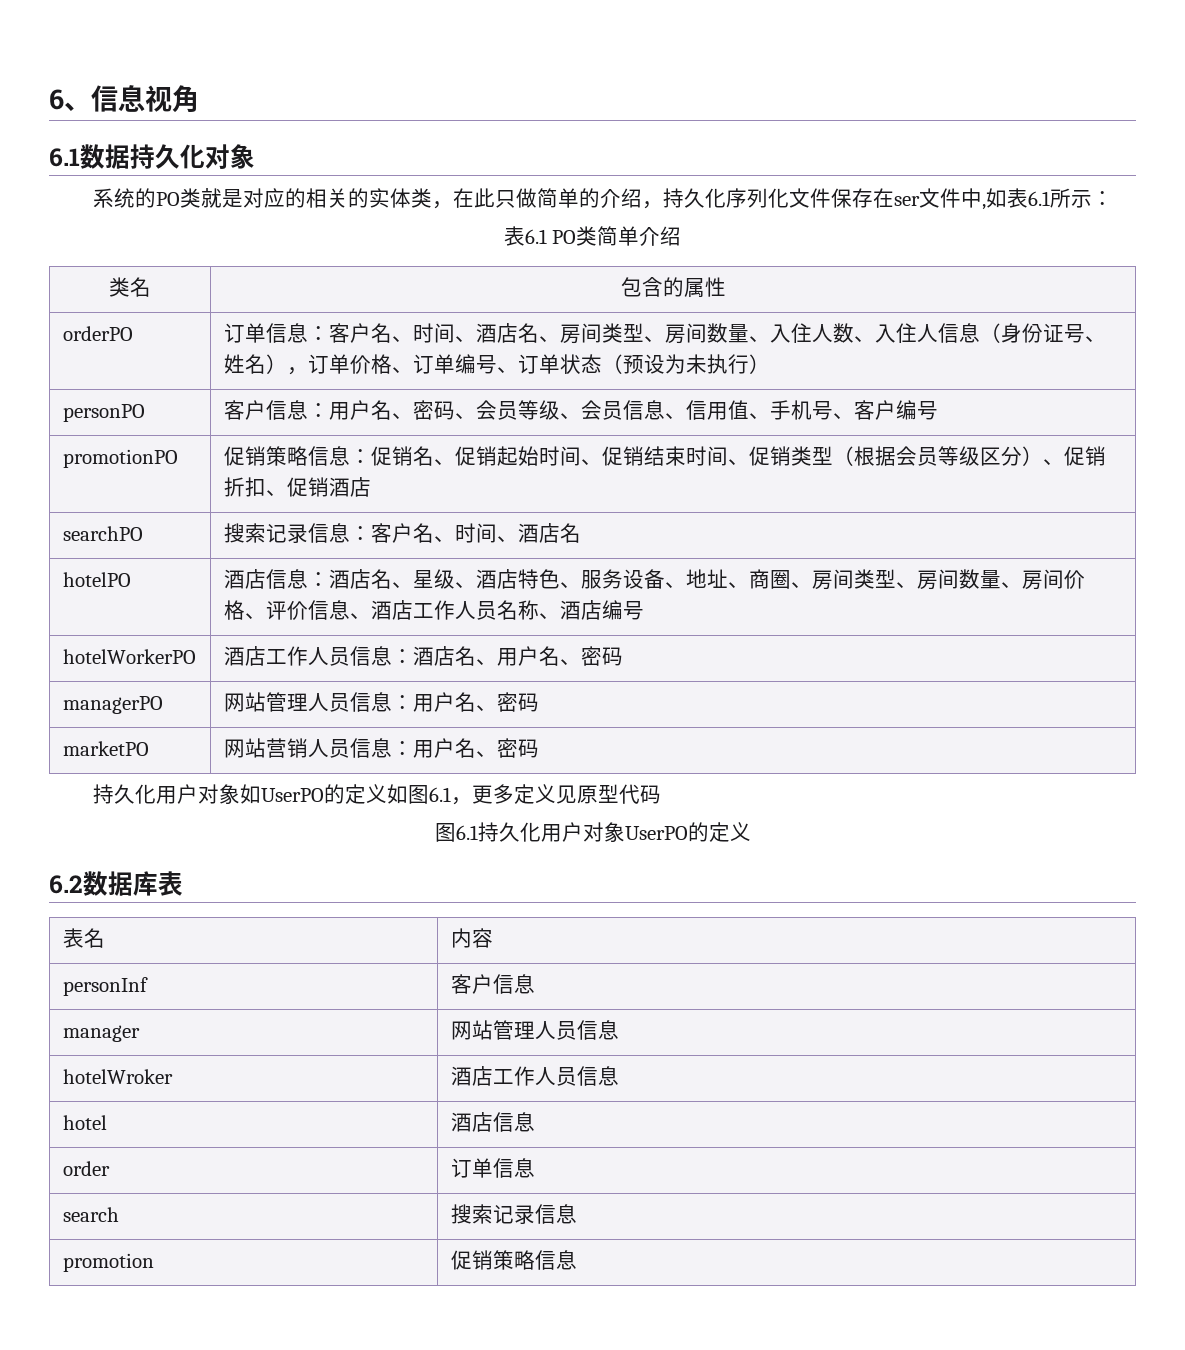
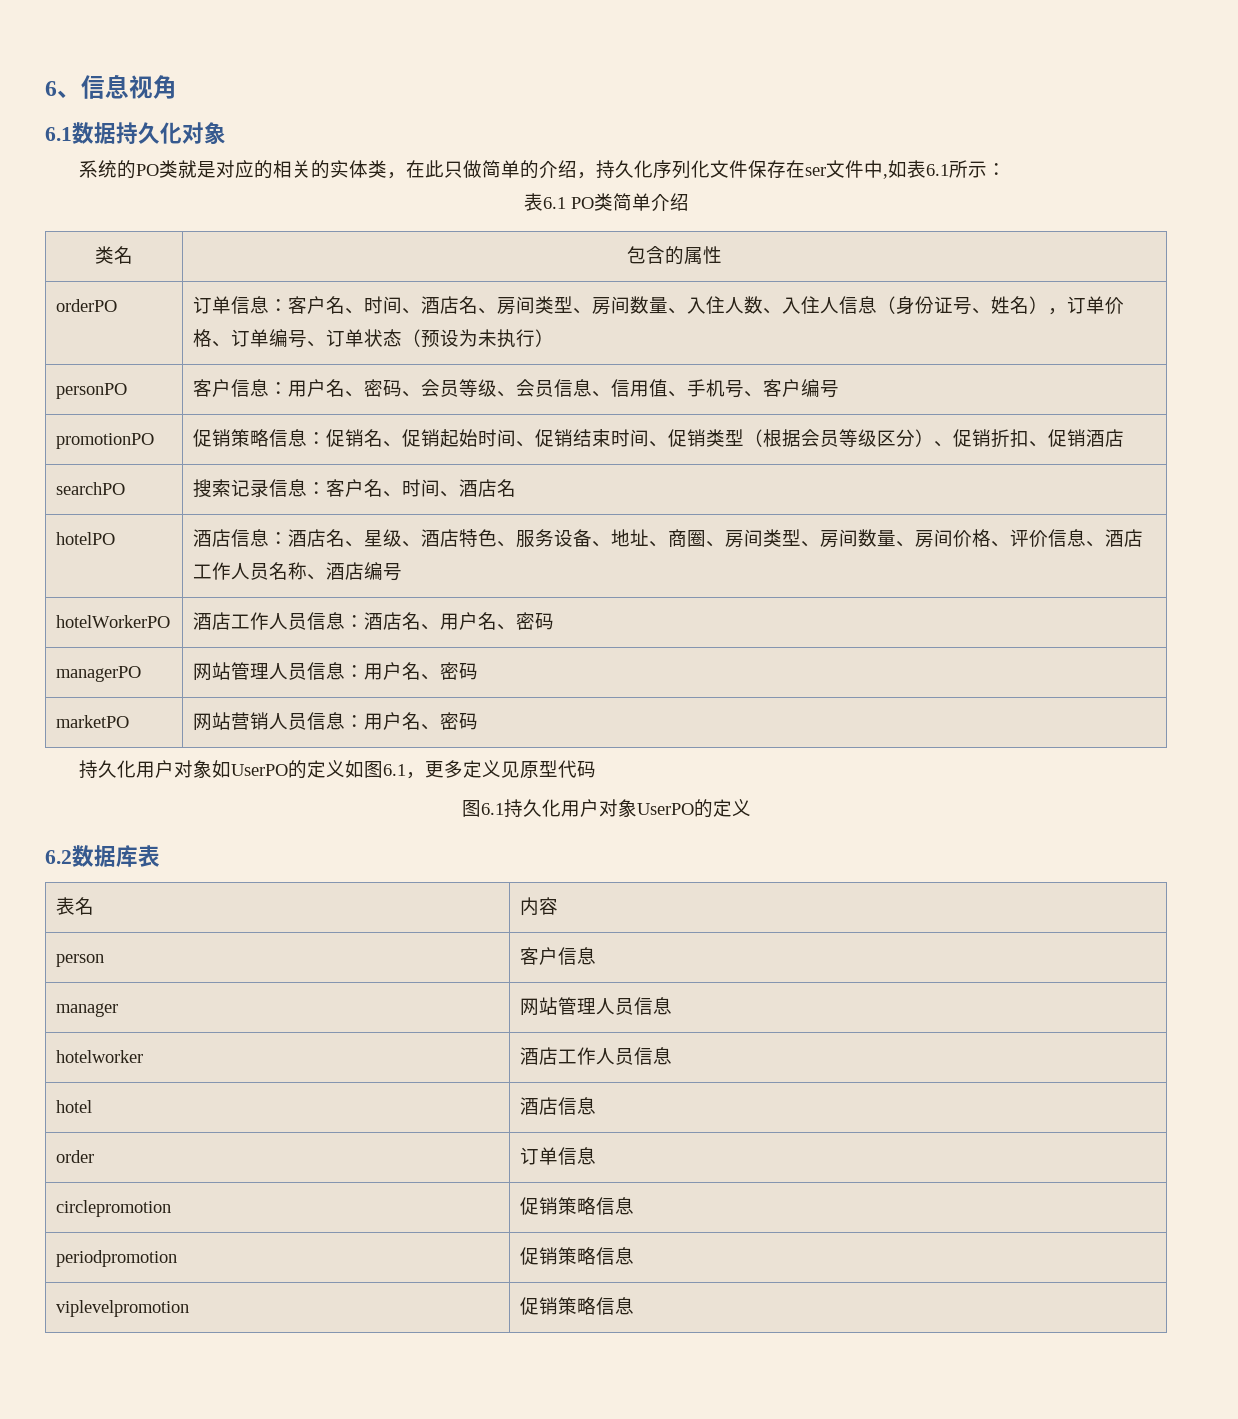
[62,977,148,996] personInf -> [56,954,105,967] person
[62,1069,173,1084] hotelWroker -> [56,1050,144,1063] hotelworker
[62,1207,119,1222] [450,1204,577,1224] [62,1253,154,1272] search | 搜索记录信息 // promotion -> [56,1200,172,1217] [520,1197,635,1215] [56,1250,178,1267] [520,1247,635,1265] [56,1300,190,1317] circlepromotion | 促销策略信息 // periodpromotion | 促销策略信息 // viplevelpromotion

